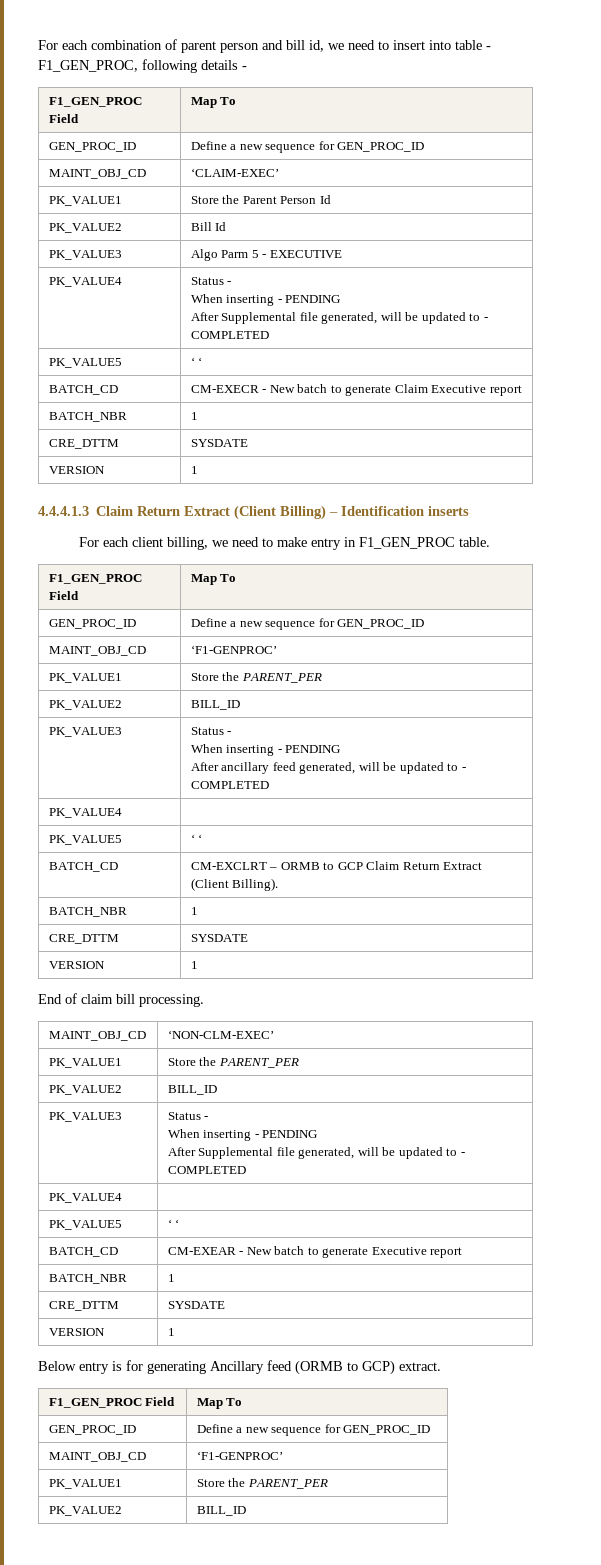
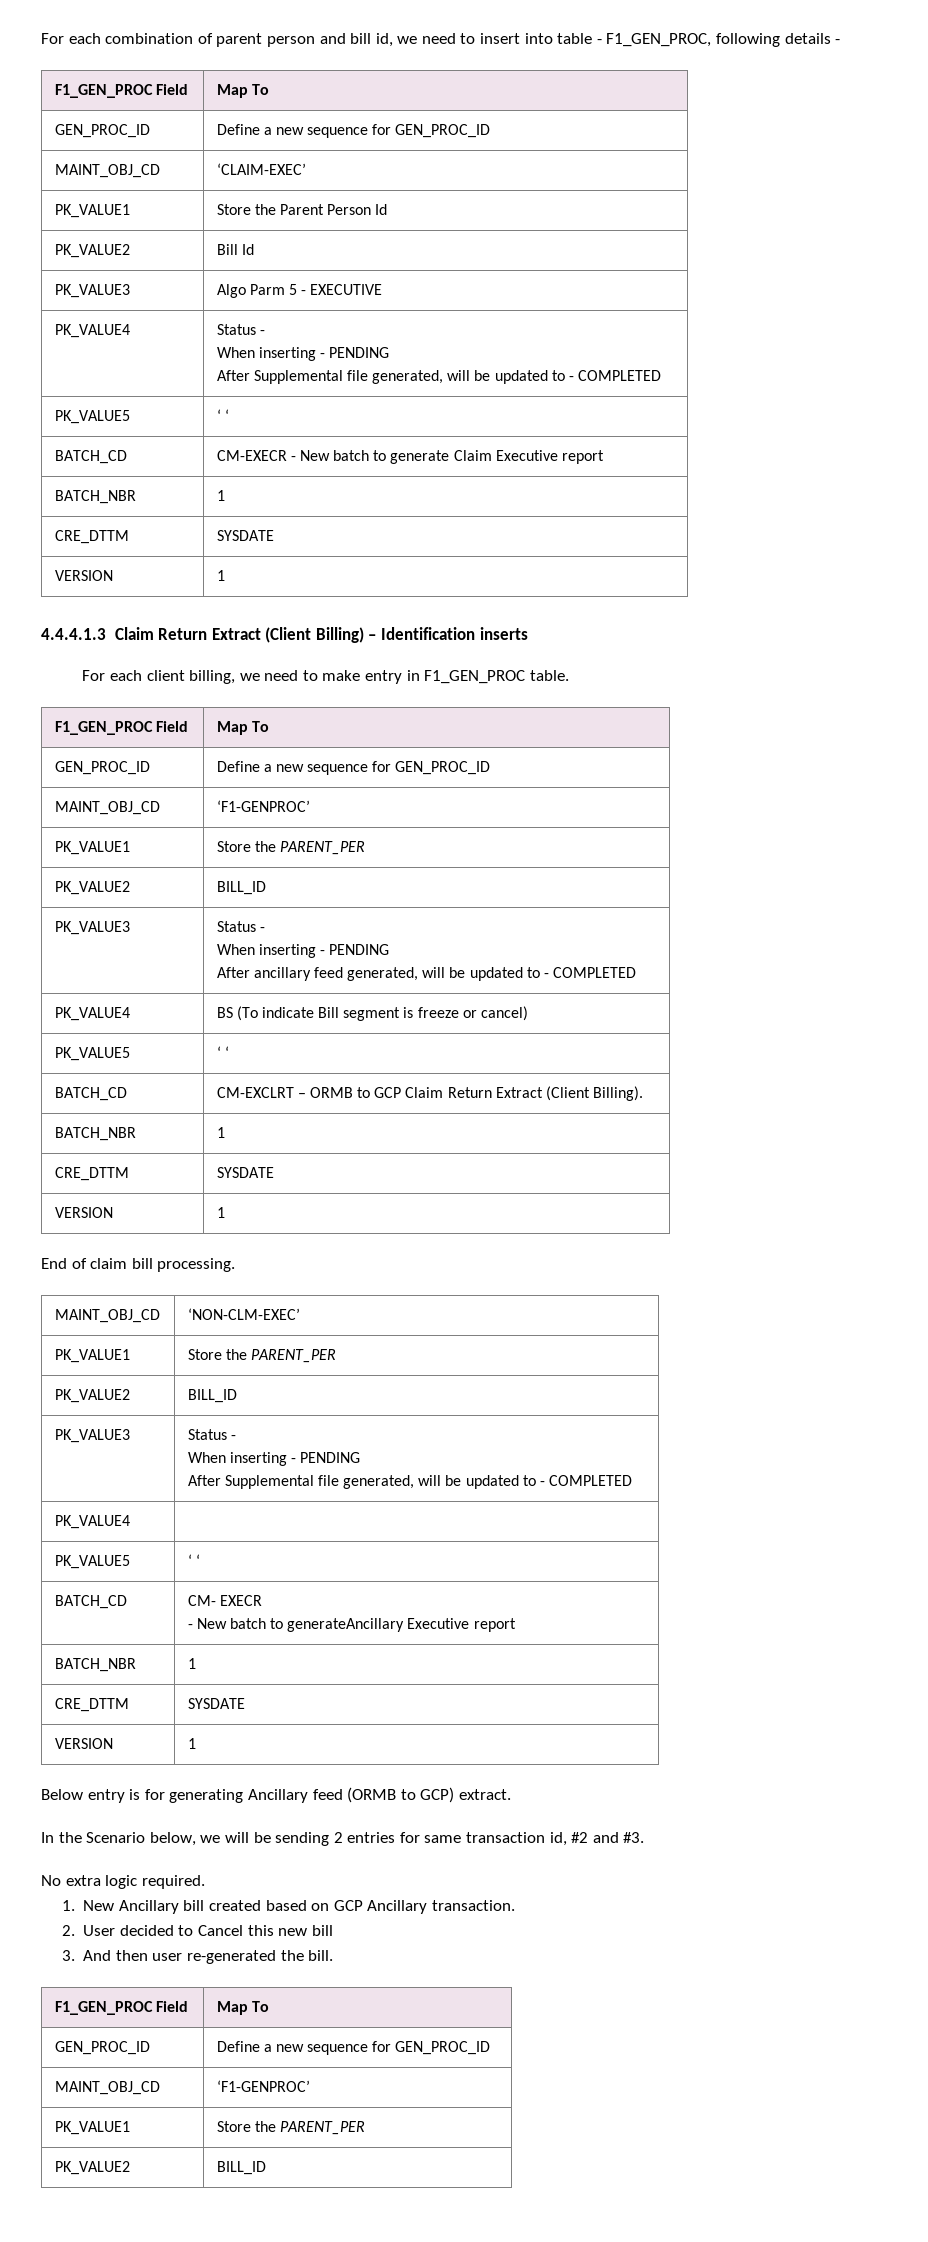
(122, 813) none -> [216,1006,529,1021] BS (To indicate Bill segment is freeze or cancel)
[167,1246,369,1258] CM-EXEAR - New batch to generate -> [187,1595,262,1606] [187,1618,405,1632] CM- EXECR // - New batch to generateAncillary
(441, 1366) none -> [41,1832,645,1846] [41,1875,205,1889] [61,1900,515,1914] [61,1925,333,1936] [61,1950,334,1964] // In the Scenario below, we will be sending 2 entries for same transaction id, #2 and #3. // No extra logic required. // 1. New Ancillary bill created based on GCP Ancillary transaction. // 2. User decided to Cancel this new bill // 3. And then user re-generated the bill.

